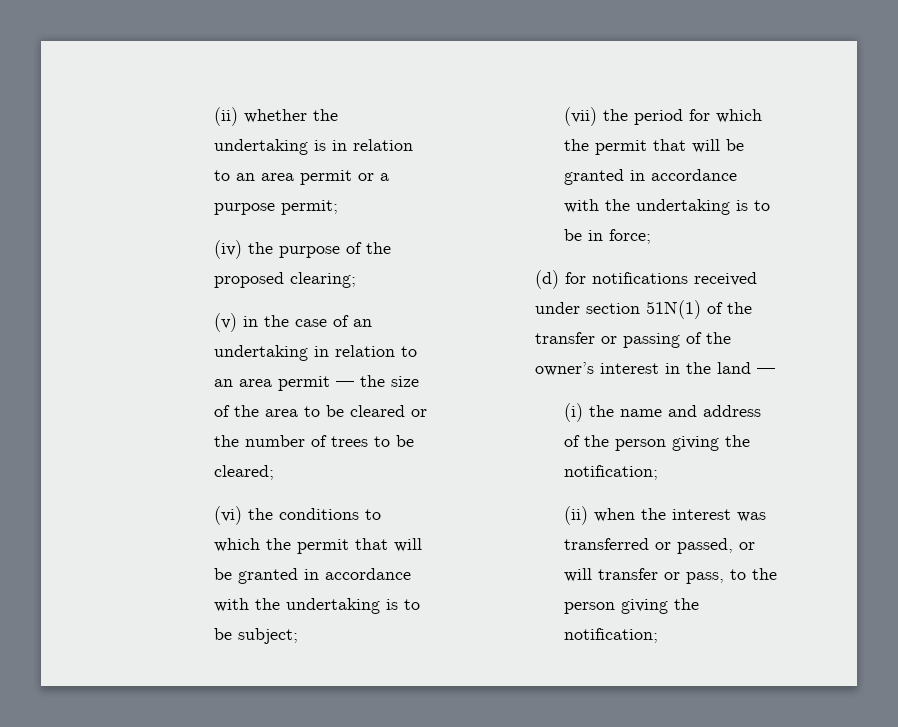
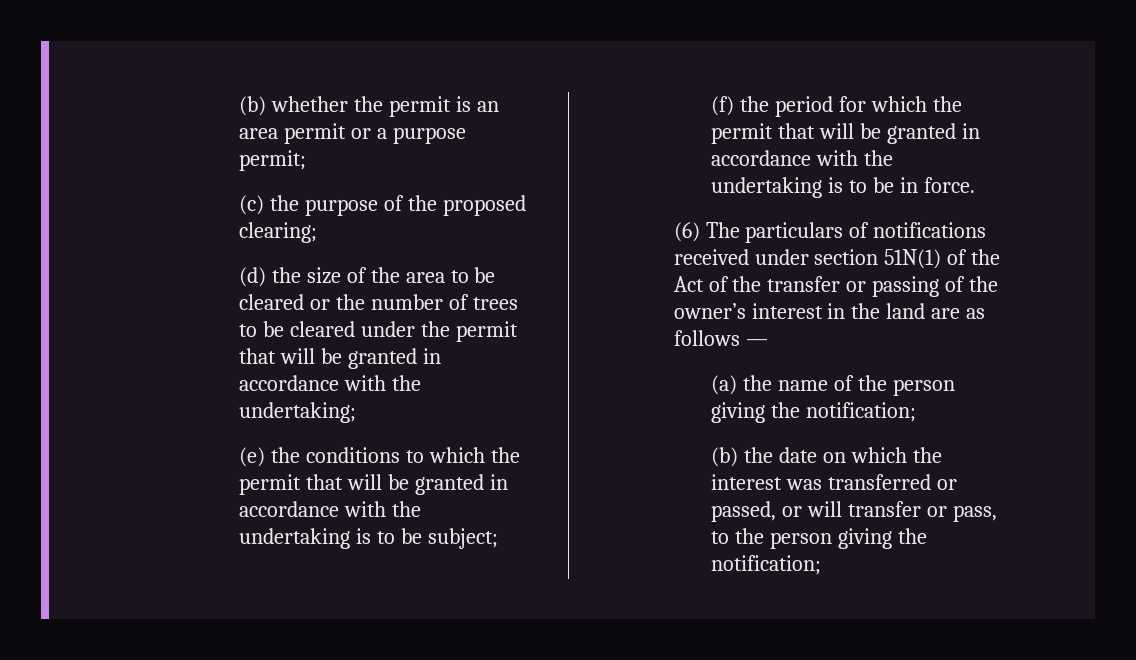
[213,107,238,126] (ii) -> [238,96,266,116] (b)
[213,139,413,155] [213,170,230,181] undertaking is in relation to -> [388,96,471,117] permit is
[213,240,242,259] (iv) -> [238,195,264,215] (c)
[213,313,372,332] [213,345,417,361] [213,376,354,391] (v) in the case of an undertaking in relation to an area permit — -> [238,267,266,287] (d)
[213,465,274,480] [213,506,242,525] cleared; // (vi) -> [289,321,518,342] [238,348,441,369] [238,375,421,391] [238,402,356,423] [238,447,265,467] cleared under the permit that will be granted in accordance with the undertaking; // (e)
[563,107,597,126] (vii) -> [710,96,734,116] (f)
[608,229,651,244] [535,270,587,289] force; // (d) for -> [923,177,975,193] [673,222,870,243] force. // (6) The particulars of
(753, 308) none -> [673,276,762,292] Act of the
(752, 368) none -> [931,308,986,319] [673,330,740,346] are as follows
[563,403,583,422] (i) -> [710,375,737,395] (a)
[667,405,761,417] and address -> (828, 385) none
[563,506,635,525] (ii) when -> [710,447,907,467] (b) the date on which

